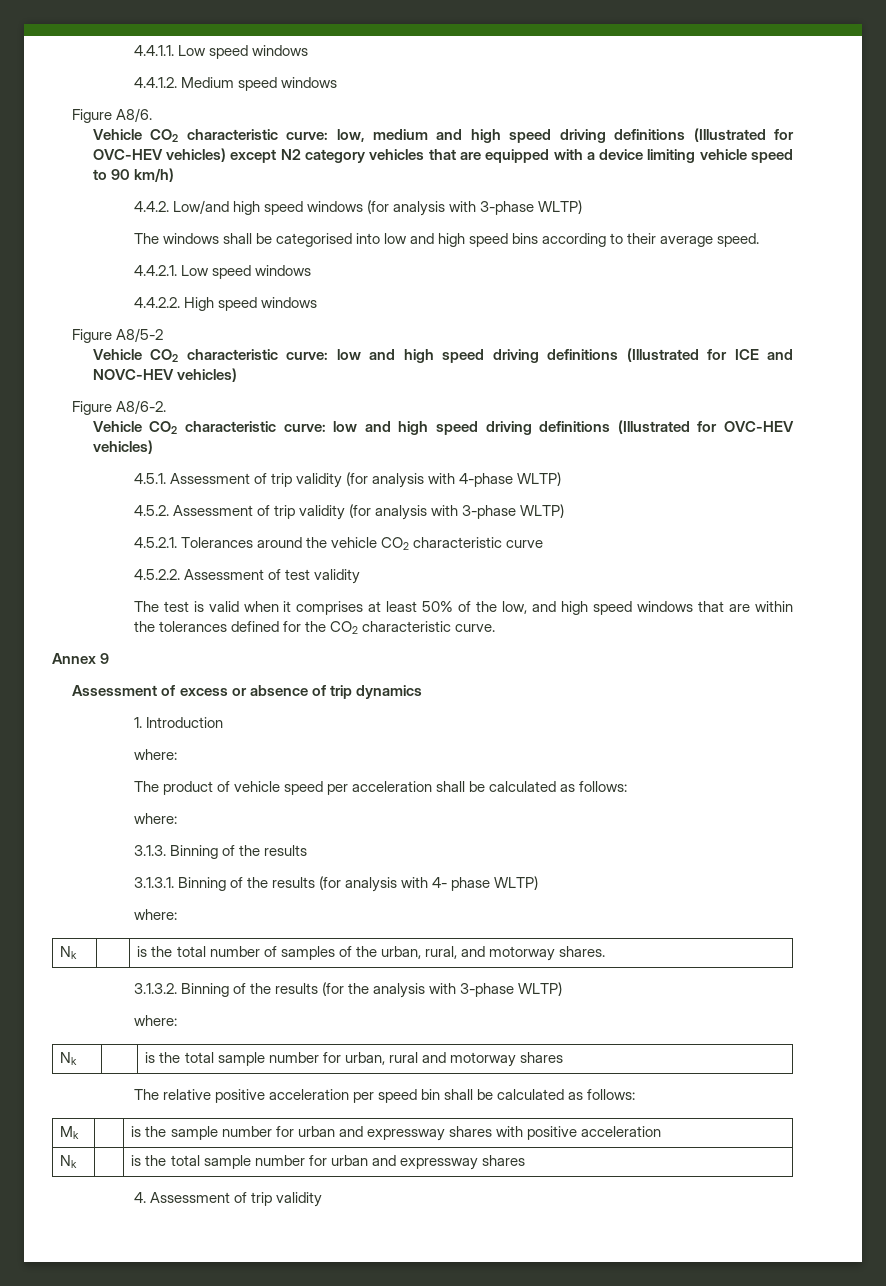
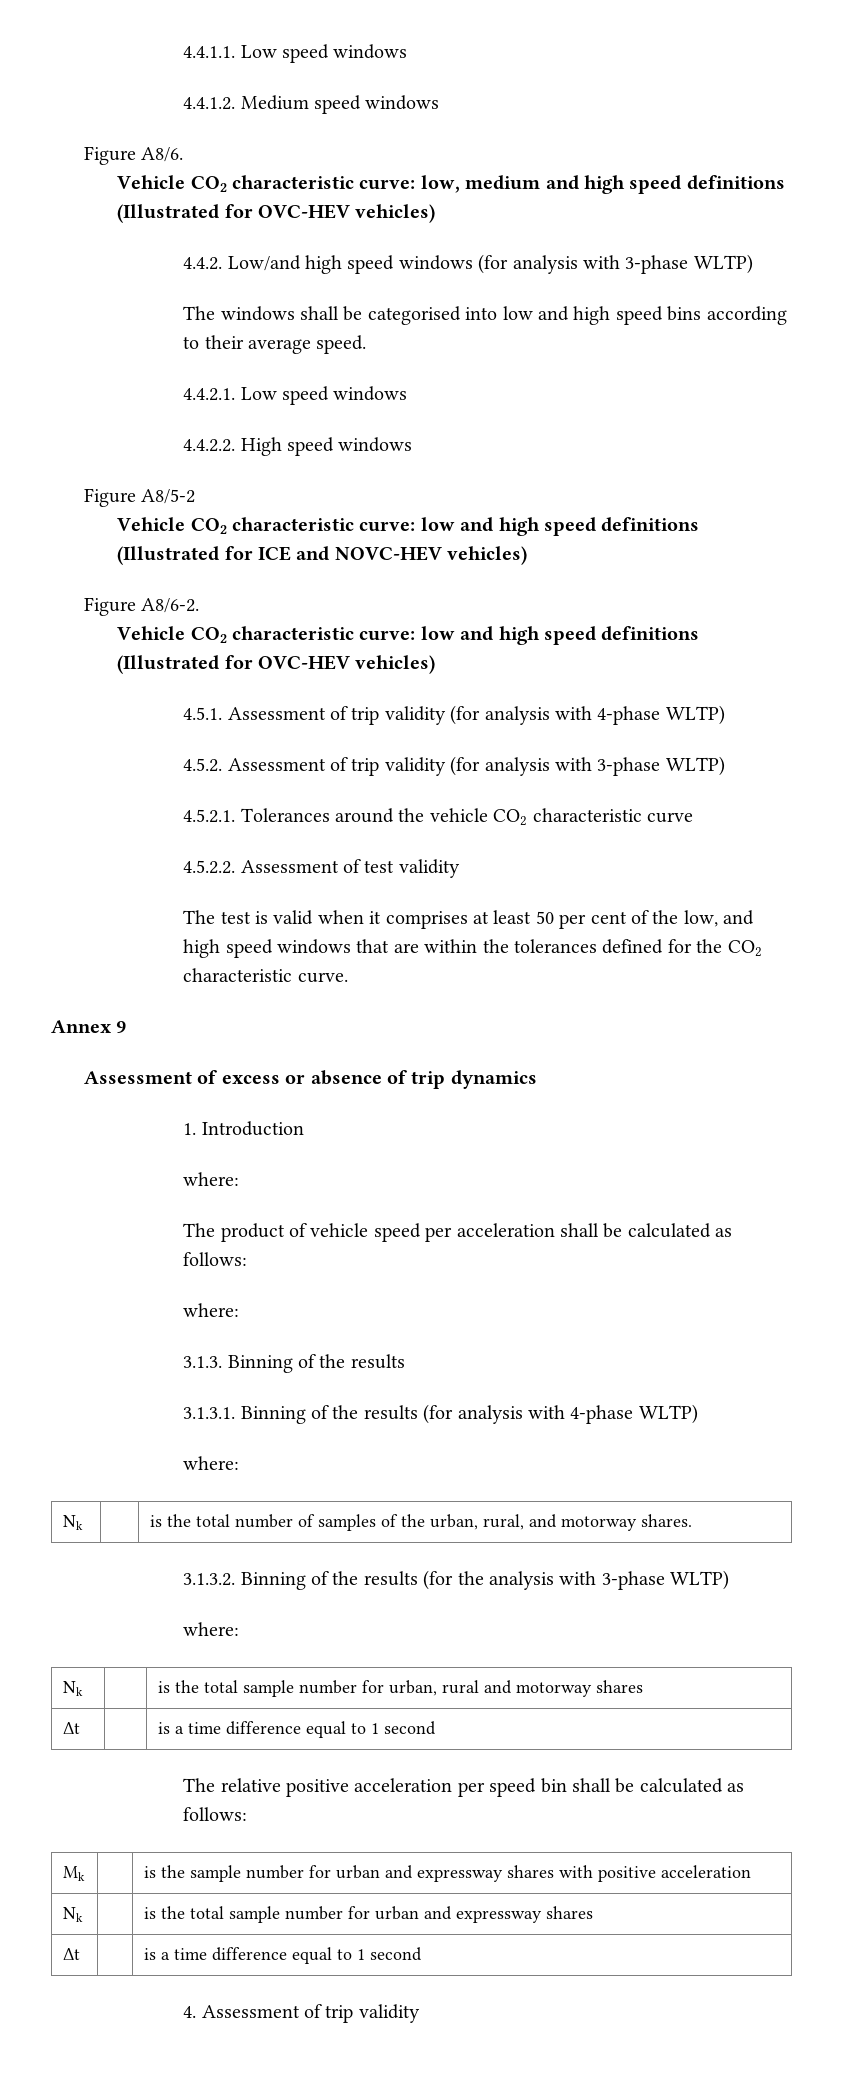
[559,128,794,143] [92,148,793,163] [92,168,174,182] driving definitions (Illustrated for OVC-HEV vehicles) except N2 category vehicles that are equipped with a device limiting vehicle speed to 90 km/h) -> [686,175,785,190] [117,204,436,223] definitions (Illustrated for OVC-HEV vehicles)
[492,349,539,363] driving -> (596, 526) none
[485,421,532,435] driving -> (596, 635) none
[422,601,454,612] 50% -> [535,911,627,929] 50 per cent
[432,877,491,891] 4- phase -> [570,1405,634,1424] 4-phase
(563, 1057) none -> [62,1722,80,1734] [157,1721,436,1738] // Δt | | is a time difference equal to 1 second
(525, 1160) none -> [62,1948,80,1960] [143,1947,422,1964] // Δt | | is a time difference equal to 1 second

